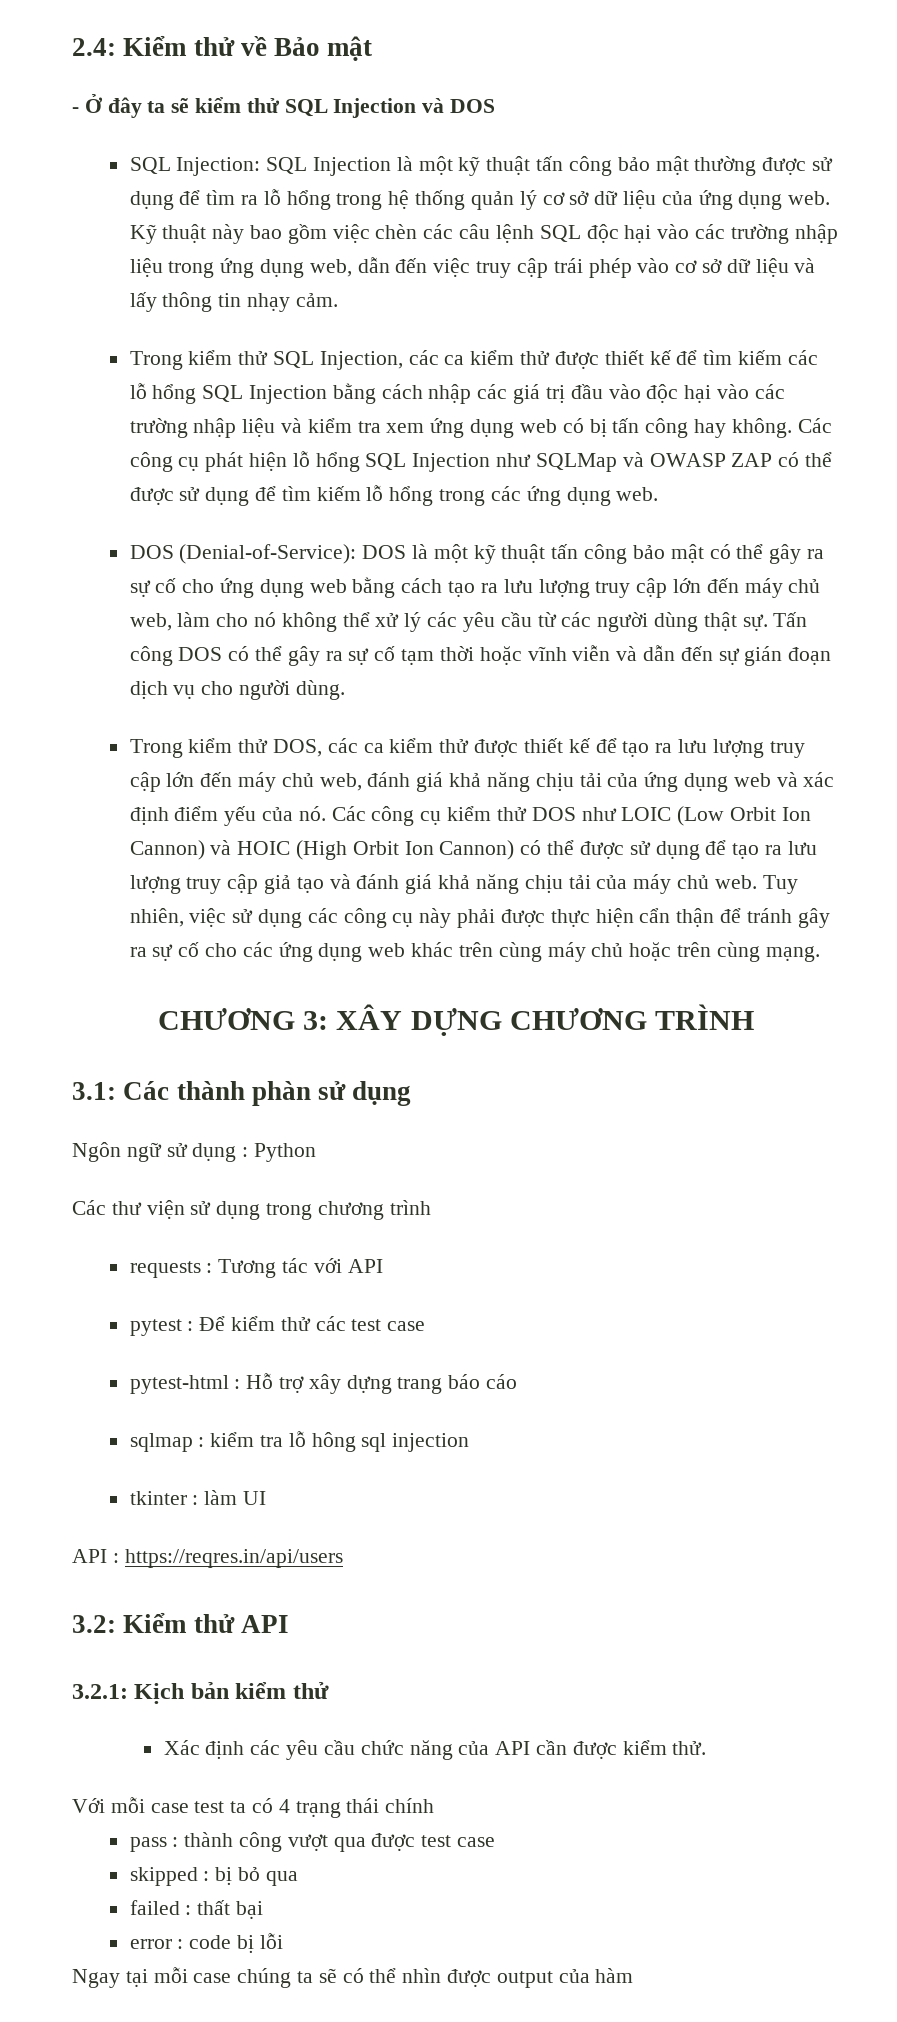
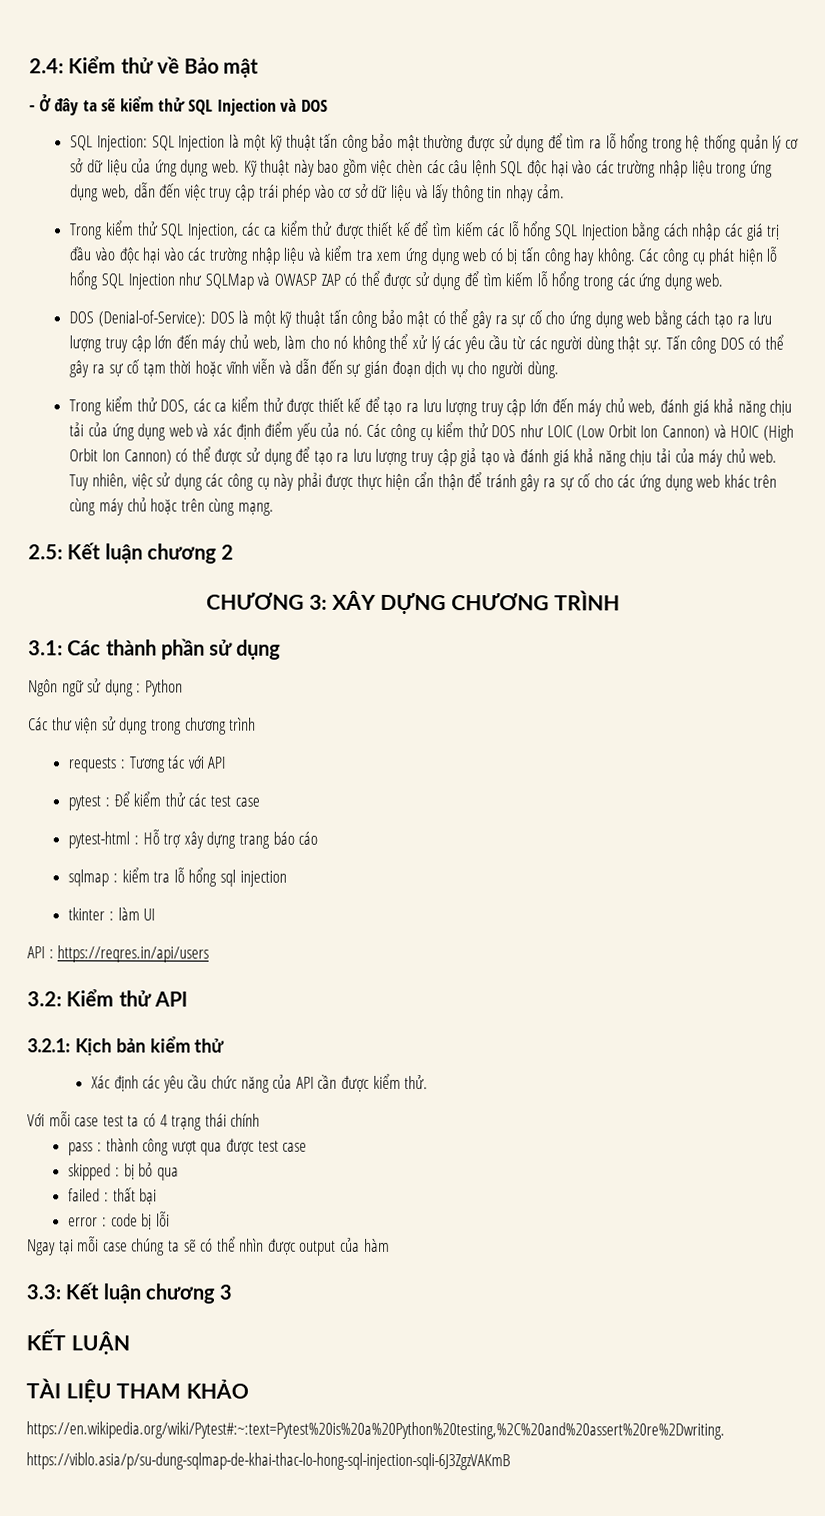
(820, 954) none -> [28,542,235,564] // 2.5: Kết luận chương 2
[251,1081,311,1106] phàn -> [160,638,205,660] phần
[311,1432,356,1452] hông -> [188,867,218,887] hổng
(634, 1975) none -> [26,1282,233,1304] [26,1329,130,1355] [26,1378,250,1403] [26,1421,725,1440] [26,1452,511,1471] // 3.3: Kết luận chương 3 // KẾT LUẬN // TÀI LIỆU THAM KHẢO // https://en.wikipedia.org/wiki/Pytest#:~:text=Pytest%20is%20a%20Python%20testing,%2C%20and%20assert%20re%2Dwriting. // https://viblo.asia/p/su-dung-sqlmap-de-khai-thac-lo-hong-sql-injection-sqli-6J3ZgzVAKmB

